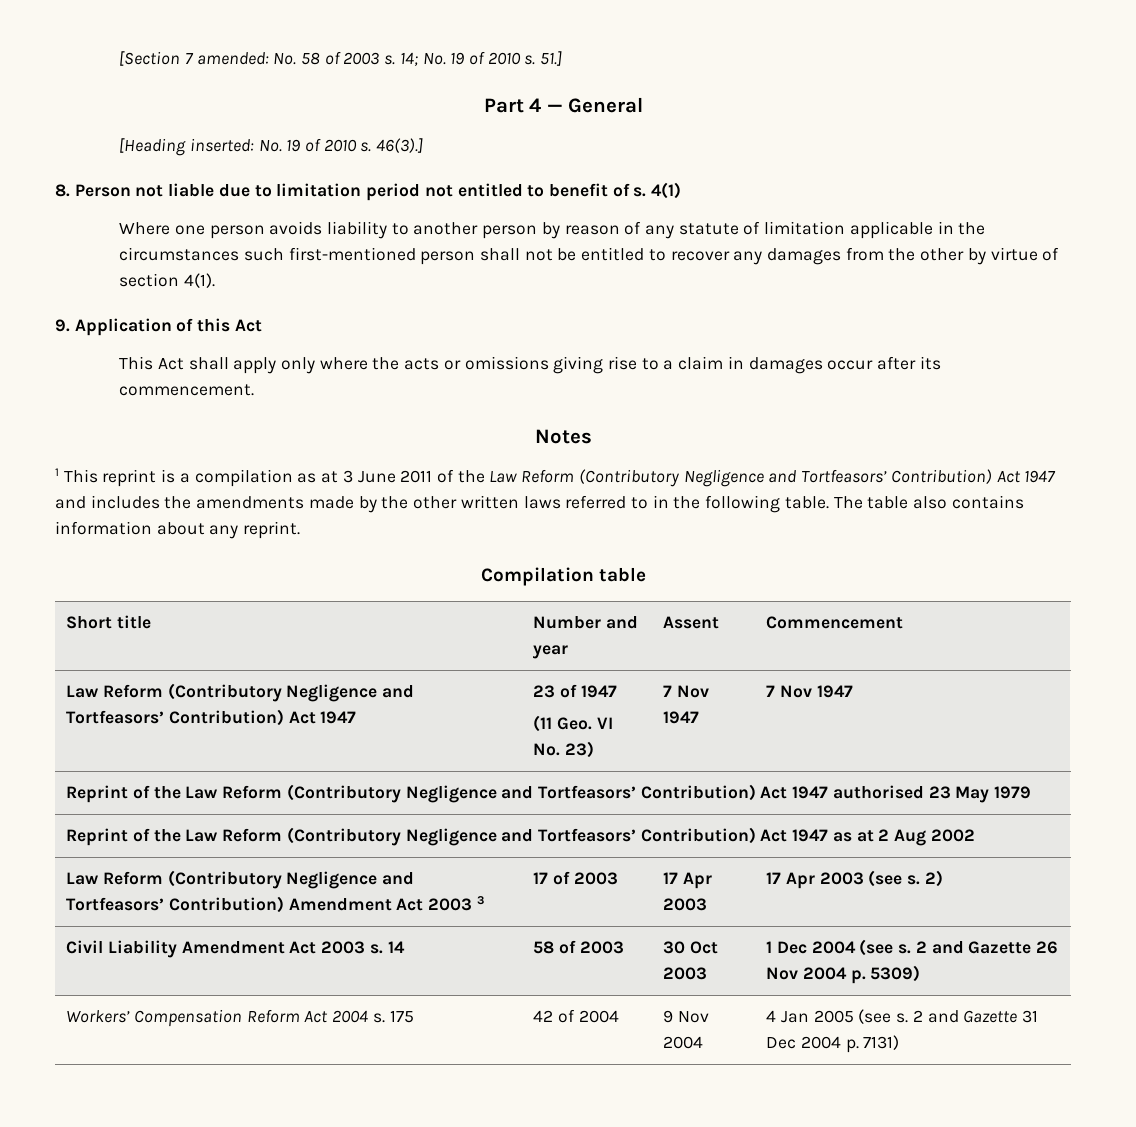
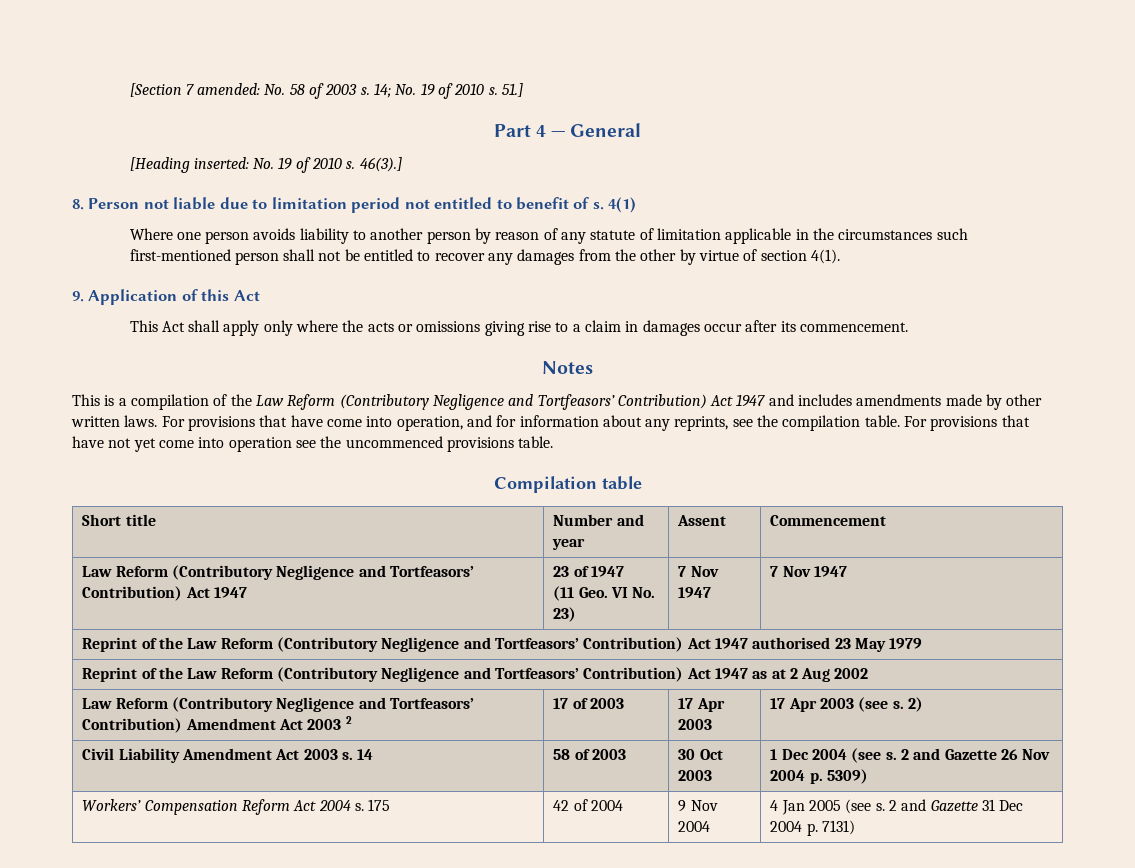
[55,468,433,487] 1 This reprint is a compilation as at 3 June 2011 -> [72,394,209,410] This is a compilation
[164,496,192,509] the -> (853, 400) none
[381,496,409,509] the -> (1003, 402) none
[523,495,1024,513] [55,521,301,539] laws referred to in the following table. The table also contains information about any reprint. -> [124,415,1030,431] [72,436,554,452] laws. For provisions that have come into operation, and for information about any reprints, see the compilation table. For provisions that have not yet come into operation see the uncommenced provisions table.
[476,896,484,905] 3 -> [345,716,352,724] 2

